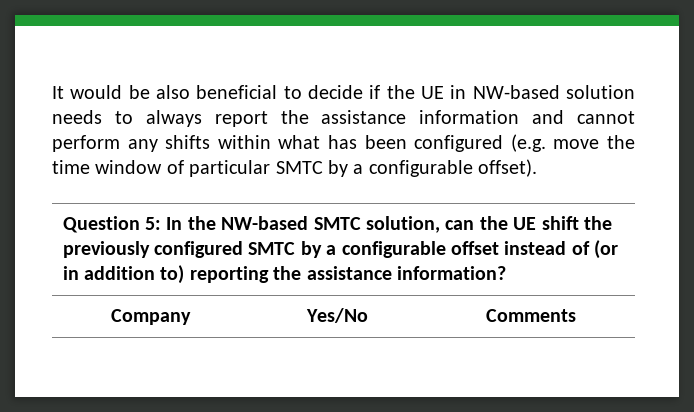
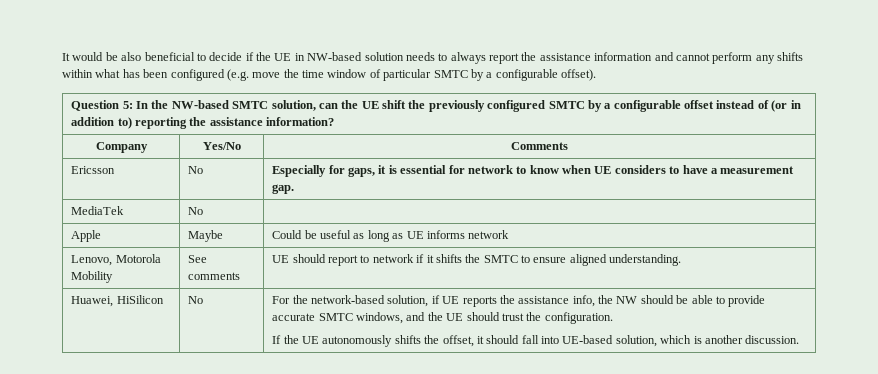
(576, 315) none -> [71,166,116,174] [188,166,204,174] [272,165,795,177] [272,184,295,194] [71,206,125,215] [188,207,204,215] [71,230,102,242] [188,230,224,242] [272,230,510,242] [71,254,161,266] [71,271,114,283] [188,255,208,263] [188,272,241,280] [272,254,682,266] [71,295,164,307] [188,296,204,304] [272,295,766,307] [272,312,613,324] [272,335,800,347] // Ericsson | No | Especially for gaps, it is essential for network to know when UE considers to have a measurement gap. // MediaTek | No | // Apple | Maybe | Could be useful as long as UE informs network // Lenovo, Motorola Mobility | See comments | UE should report to network if it shifts the SMTC to ensure aligned understanding. // Huawei, HiSilicon | No | For the network-based solution, if UE reports the assistance info, the NW should be able to provide accurate SMTC windows, and the UE should trust the configuration. // If the UE autonomously shifts the offset, it should fall into UE-based solution, which is another discussion.

